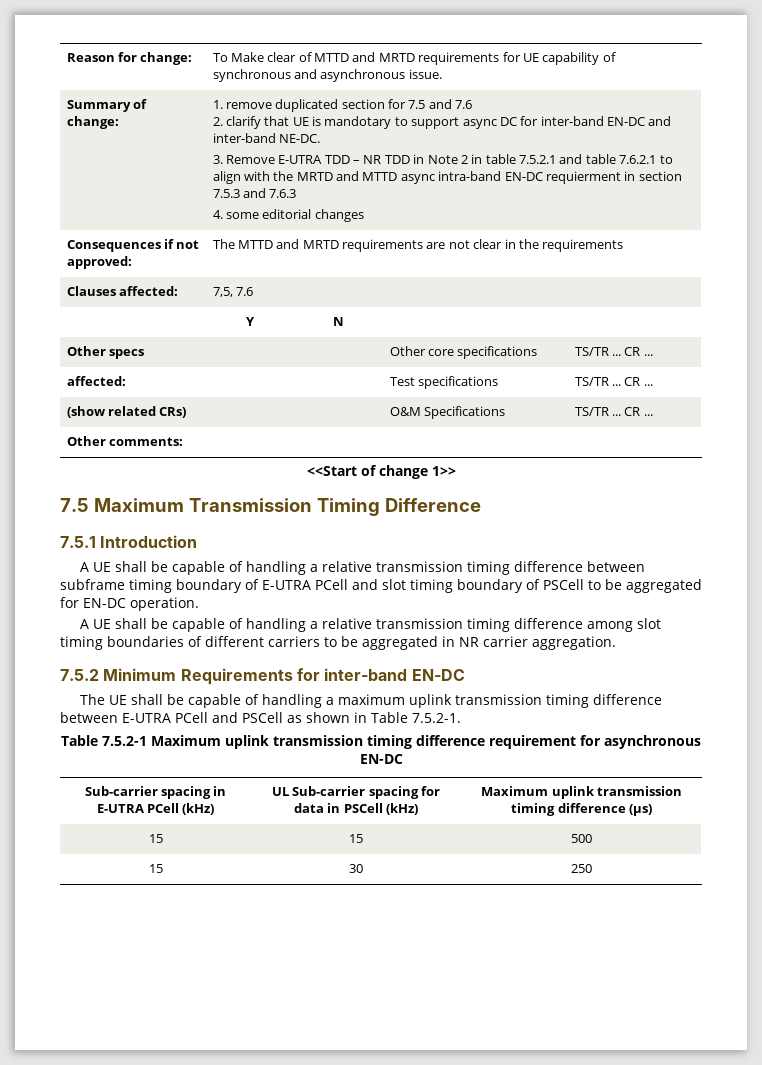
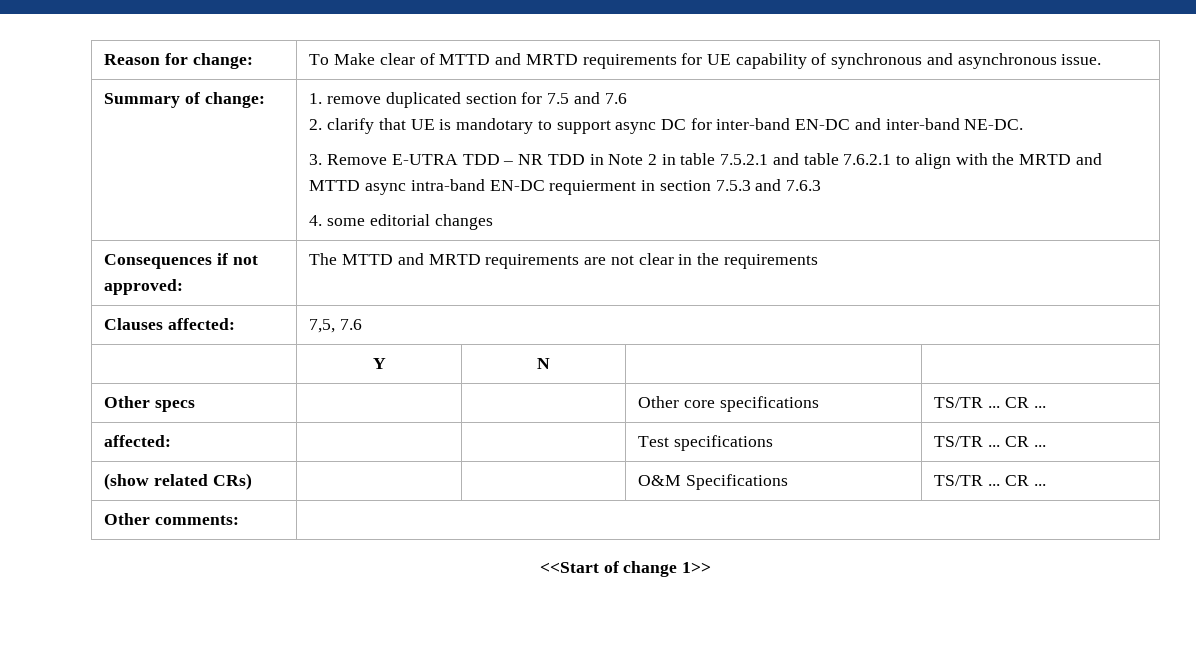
[60,498,481,516] [60,535,198,548] [79,561,645,575] [60,579,702,593] [60,597,199,611] [79,618,661,632] [60,636,616,650] [60,668,465,685] [79,694,662,708] [60,712,461,723] [61,735,701,749] [359,754,403,764] [84,786,227,799] [96,803,215,815] [271,786,441,799] [293,803,419,815] [481,786,682,799] [511,803,652,816] [148,834,163,843] [349,834,364,843] [571,834,592,843] [148,864,163,873] [349,864,364,873] [571,864,592,873] // 7.5 Maximum Transmission Timing Difference // 7.5.1 Introduction // A UE shall be capable of handling a relative transmission timing difference between subframe timing boundary of E-UTRA PCell and slot timing boundary of PSCell to be aggregated for EN-DC operation. // A UE shall be capable of handling a relative transmission timing difference among slot timing boundaries of different carriers to be aggregated in NR carrier aggregation. // 7.5.2 Minimum Requirements for inter-band EN-DC // The UE shall be capable of handling a maximum uplink transmission timing difference between E-UTRA PCell and PSCell as shown in Table 7.5.2-1. // Table 7.5.2-1 Maximum uplink transmission timing difference requirement for asynchronous EN-DC // Sub-carrier spacing in E-UTRA PCell (kHz) | UL Sub-carrier spacing for data in PSCell (kHz) | Maximum uplink transmission timing difference (µs) // 15 | 15 | 500 // 15 | 30 | 250 -> (712, 567) none

